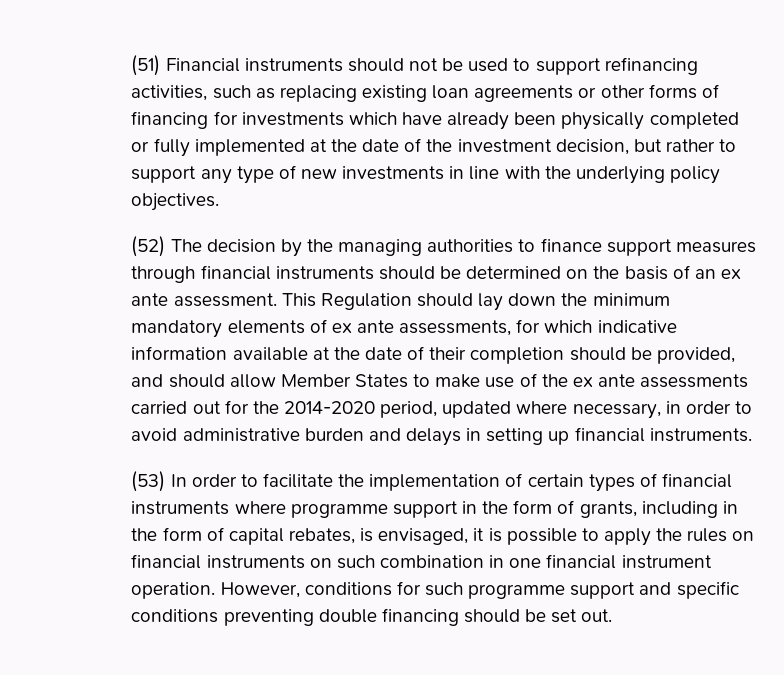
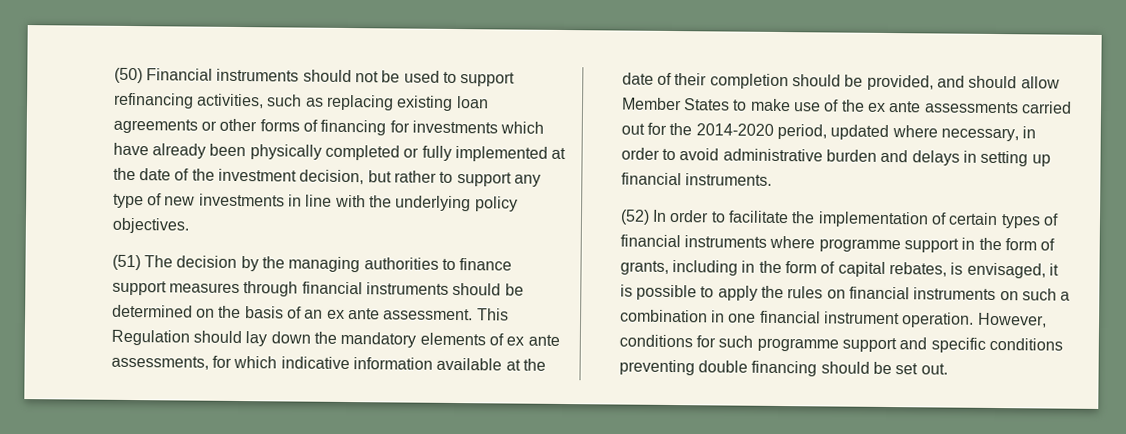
[131,55,161,76] (51) -> [113,67,143,84] (50)
[131,236,166,257] (52) -> [111,254,141,271] (51)
[592,293,670,306] minimum -> (337, 337) none
[131,471,166,492] (53) -> [619,209,650,225] (52)
(375, 562) none -> [1060,291,1071,301] a

